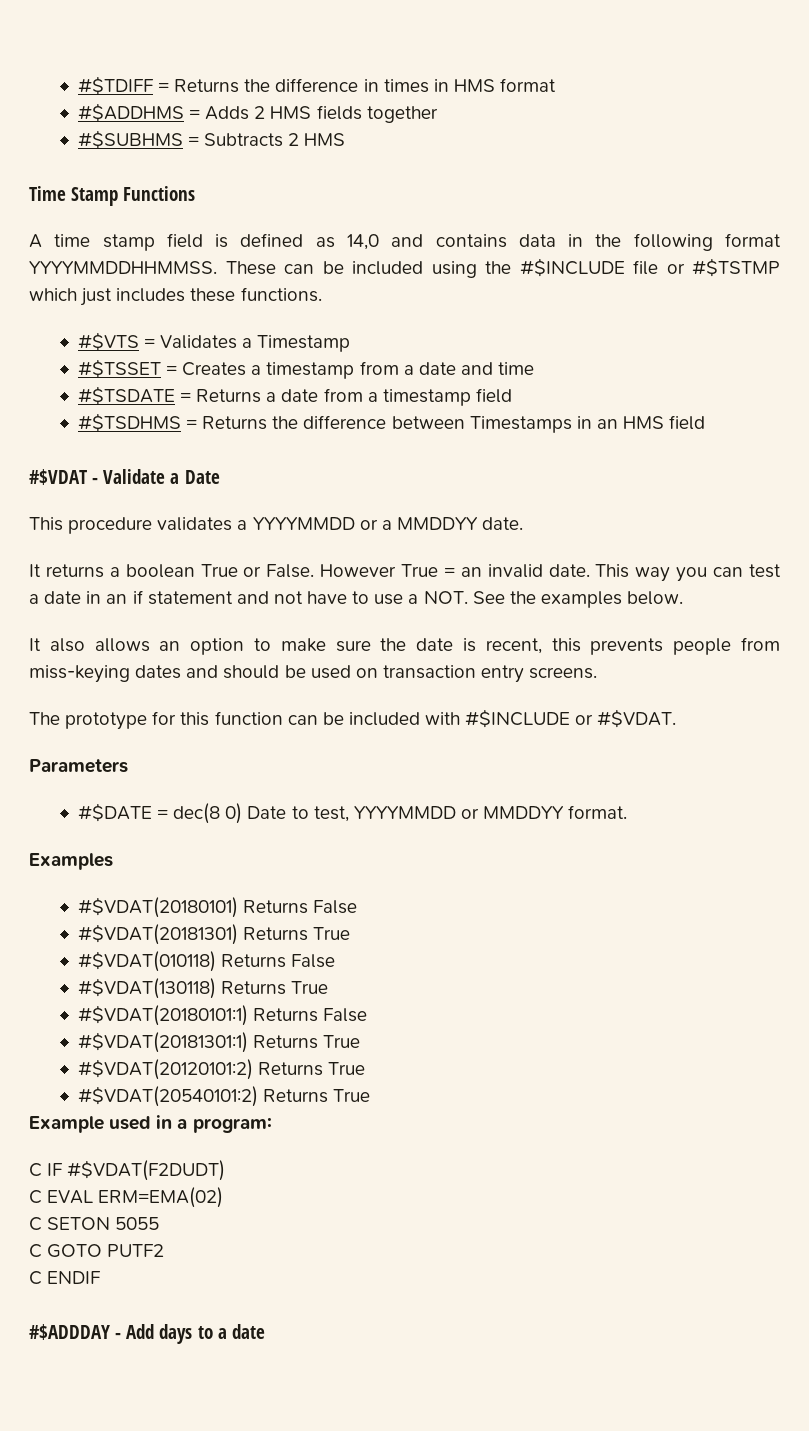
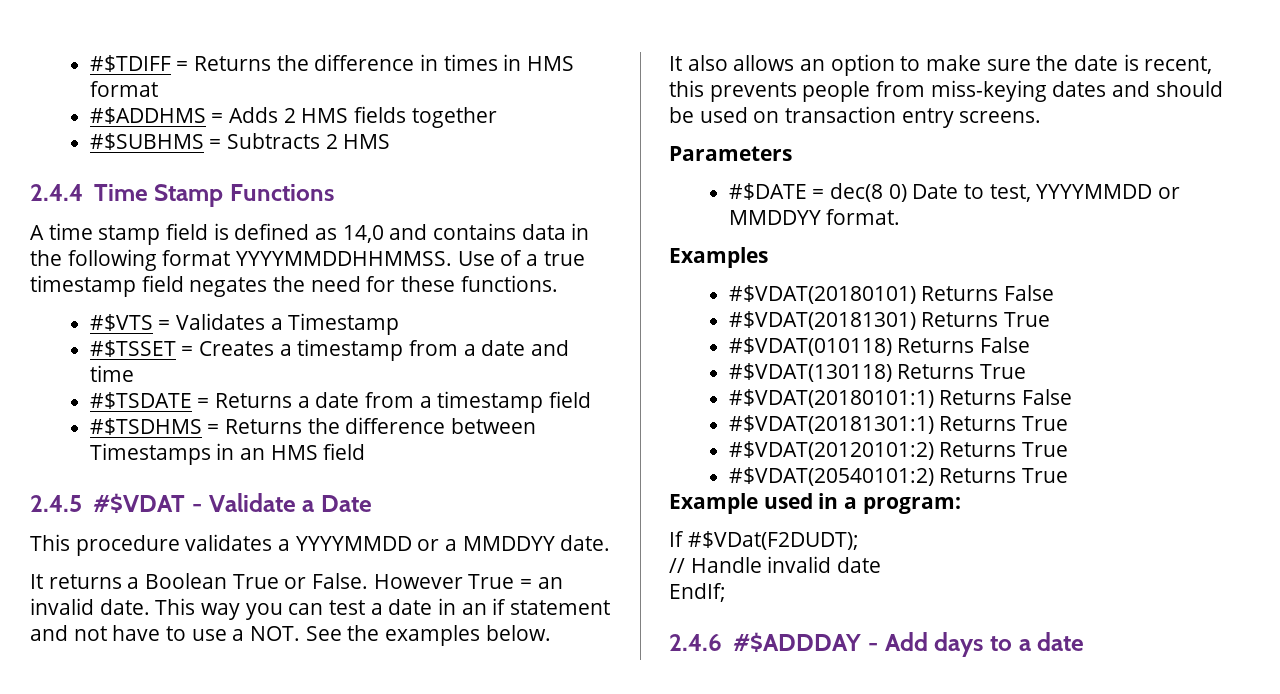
(346, 139) none -> [30,184,83,201] 2.4.4
[225,258,780,278] [29,288,186,306] These can be included using the #$INCLUDE file or #$TSTMP which just includes -> [457,250,585,266] [30,275,396,297] Use of a true timestamp field negates the need for
(706, 422) none -> [30,495,82,512] 2.4.5
[125,564,195,578] boolean -> [145,573,228,589] Boolean
[29,709,677,730] // The prototype for this function can be included with #$INCLUDE or #$VDAT. -> (1042, 117) none
[29,1160,226,1181] [29,1187,224,1208] [29,1217,160,1231] [29,1244,165,1258] [29,1271,102,1285] C IF #$VDAT(F2DUDT) // C EVAL ERM=EMA(02) // C SETON 5055 // C GOTO PUTF2 // C ENDIF // -> [669,531,859,550] [669,556,882,573] [669,583,726,602] [669,634,722,651] If #$VDat(F2DUDT); // // Handle invalid date // EndIf; // 2.4.6

